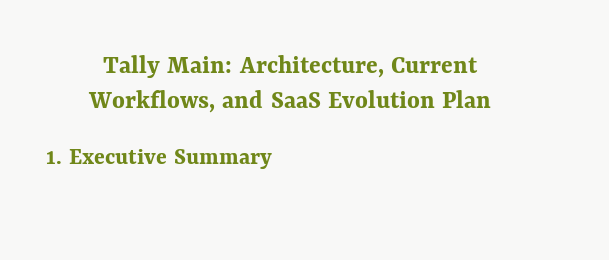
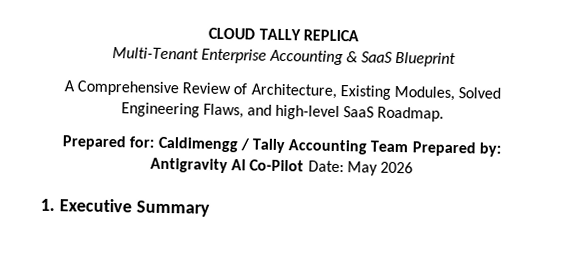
[103,55,478,78] [87,90,492,113] Tally Main: Architecture, Current Workflows, and SaaS Evolution Plan -> [208,27,359,42] [111,47,457,68] [63,80,502,102] [120,102,445,122] [62,135,501,157] [150,157,413,176] CLOUD TALLY REPLICA // Multi-Tenant Enterprise Accounting & SaaS Blueprint // A Comprehensive Review of Architecture, Existing Modules, Solved Engineering Flaws, and high-level SaaS Roadmap. // Prepared for: Caldimengg / Tally Accounting Team Prepared by: Antigravity AI Co-Pilot Date: May 2026

